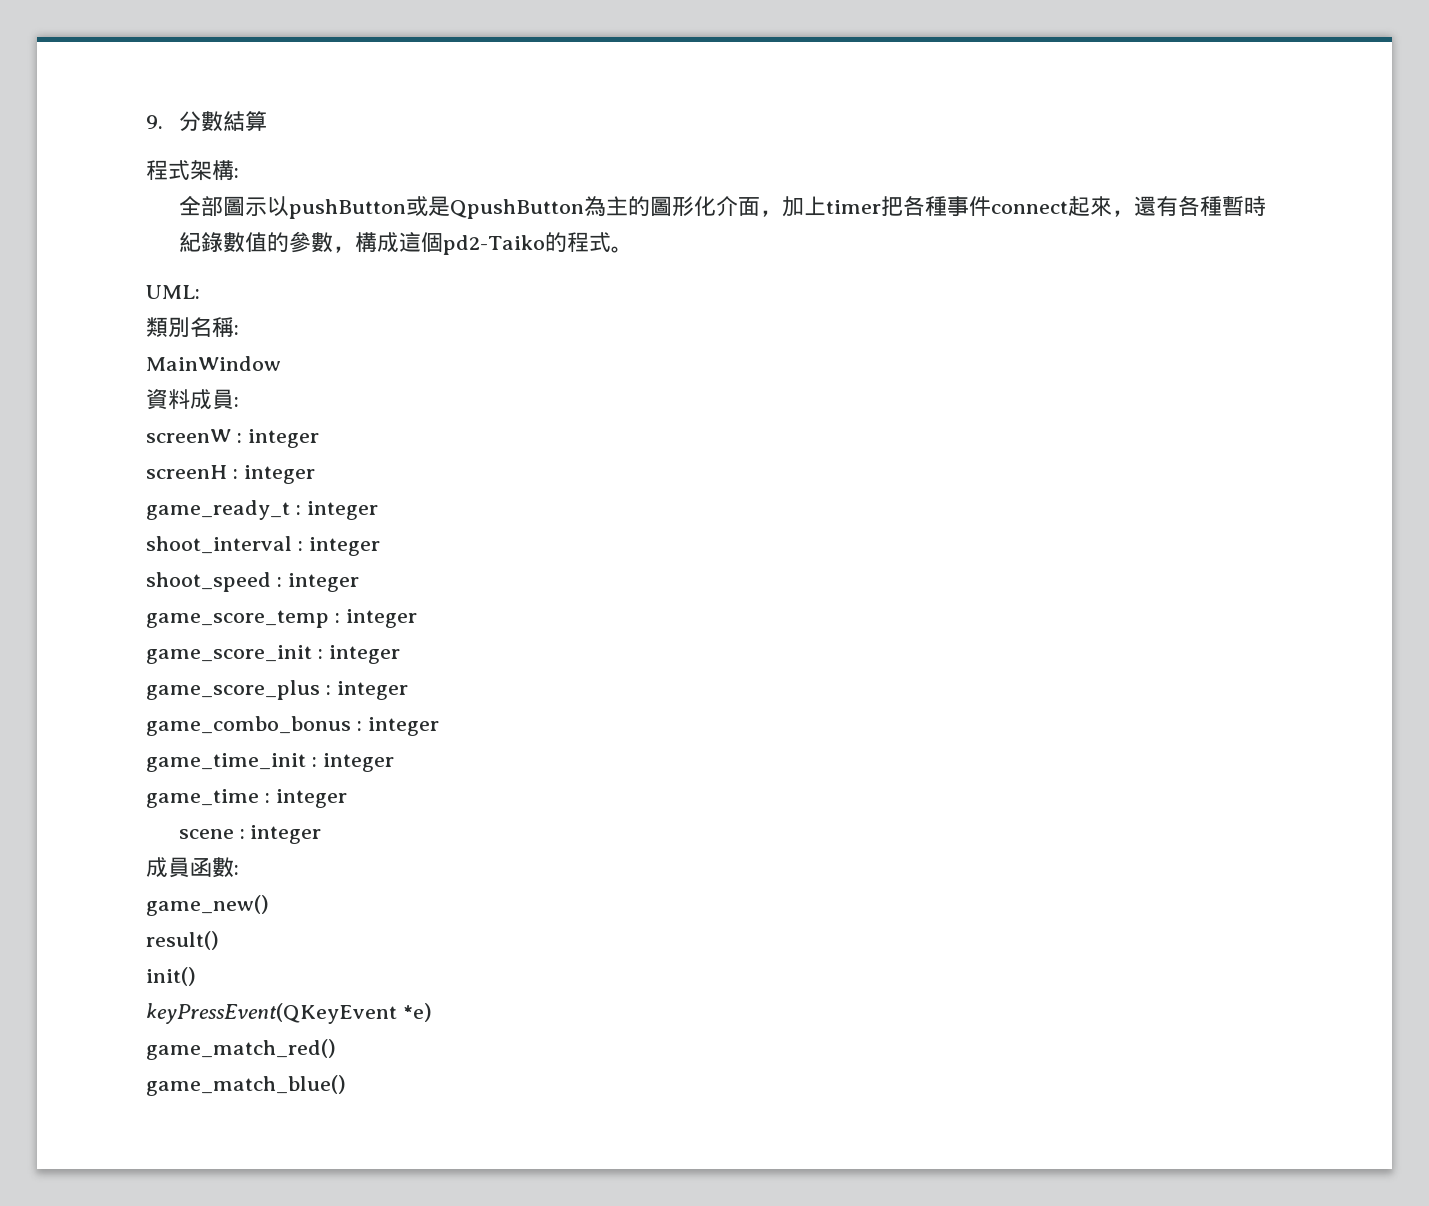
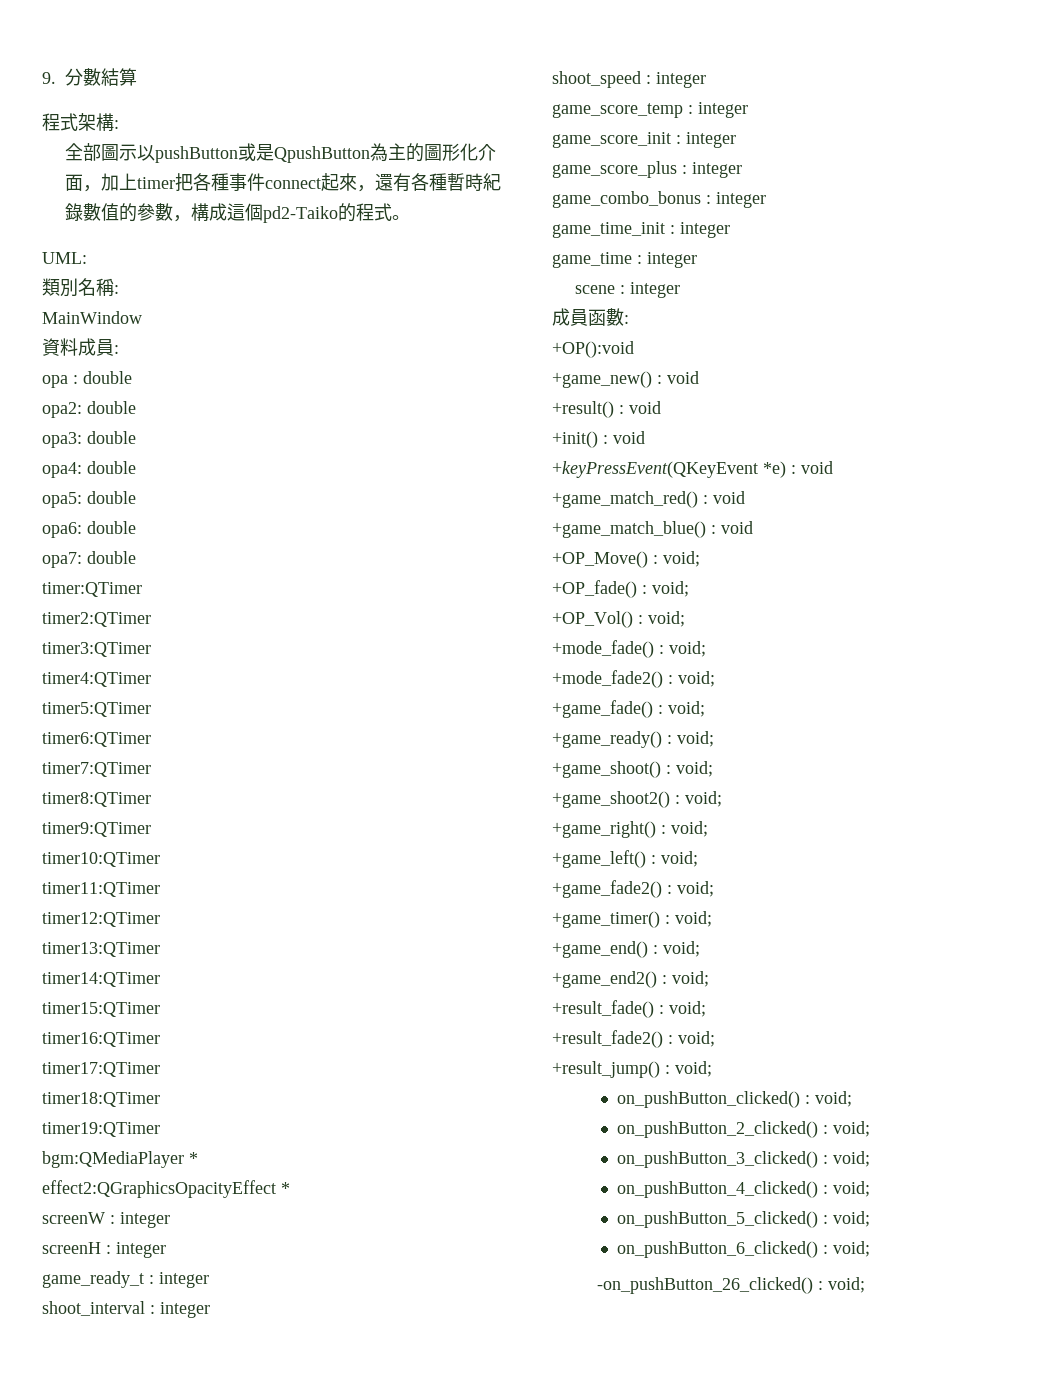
(239, 402) none -> [42,371,132,388] [42,401,136,418] [42,431,136,448] [42,461,136,478] [42,491,136,508] [42,521,136,538] [42,551,136,568] [42,582,142,597] [42,612,151,627] [42,642,151,657] [42,672,151,687] [42,702,151,717] [42,732,151,747] [42,762,151,777] [42,792,151,807] [42,822,151,837] [42,852,160,867] [42,882,160,897] [42,912,160,927] [42,942,160,957] [42,972,160,987] [42,1002,160,1017] [42,1032,160,1047] [42,1062,160,1077] [42,1092,160,1107] [42,1122,160,1137] [42,1151,198,1168] [42,1180,290,1198] // opa : double // opa2: double // opa3: double // opa4: double // opa5: double // opa6: double // opa7: double // timer:QTimer // timer2:QTimer // timer3:QTimer // timer4:QTimer // timer5:QTimer // timer6:QTimer // timer7:QTimer // timer8:QTimer // timer9:QTimer // timer10:QTimer // timer11:QTimer // timer12:QTimer // timer13:QTimer // timer14:QTimer // timer15:QTimer // timer16:QTimer // timer17:QTimer // timer18:QTimer // timer19:QTimer // bgm:QMediaPlayer * // effect2:QGraphicsOpacityEffect *
[146,895,269,916] [146,931,219,950] [146,967,196,986] [146,1003,432,1024] [146,1039,336,1060] [146,1075,346,1096] game_new() // result() // init() // keyPressEvent(QKeyEvent *e) // game_match_red() // game_match_blue() -> [552,341,634,358] [552,371,699,388] [552,401,661,418] [552,431,645,448] [552,461,833,478] [552,491,745,508] [552,521,753,538] [552,551,700,568] [552,580,689,598] [552,611,685,628] [552,640,706,658] [552,670,715,688] [552,700,705,718] [552,731,714,748] [552,761,713,778] [552,791,722,808] [552,821,708,838] [552,850,698,868] [552,880,714,898] [552,911,712,928] [552,941,700,958] [552,971,709,988] [552,1000,706,1018] [552,1030,715,1048] [552,1061,712,1078] [617,1091,853,1108] [617,1121,871,1138] [617,1151,871,1168] [617,1181,871,1198] [617,1211,871,1228] [617,1241,871,1258] [597,1277,866,1294] +OP():void // +game_new() : void // +result() : void // +init() : void // +keyPressEvent(QKeyEvent *e) : void // +game_match_red() : void // +game_match_blue() : void // +OP_Move() : void; // +OP_fade() : void; // +OP_Vol() : void; // +mode_fade() : void; // +mode_fade2() : void; // +game_fade() : void; // +game_ready() : void; // +game_shoot() : void; // +game_shoot2() : void; // +game_right() : void; // +game_left() : void; // +game_fade2() : void; // +game_timer() : void; // +game_end() : void; // +game_end2() : void; // +result_fade() : void; // +result_fade2() : void; // +result_jump() : void; // on_pushButton_clicked() : void; // on_pushButton_2_clicked() : void; // on_pushButton_3_clicked() : void; // on_pushButton_4_clicked() : void; // on_pushButton_5_clicked() : void; // on_pushButton_6_clicked() : void; // -on_pushButton_26_clicked() : void;

